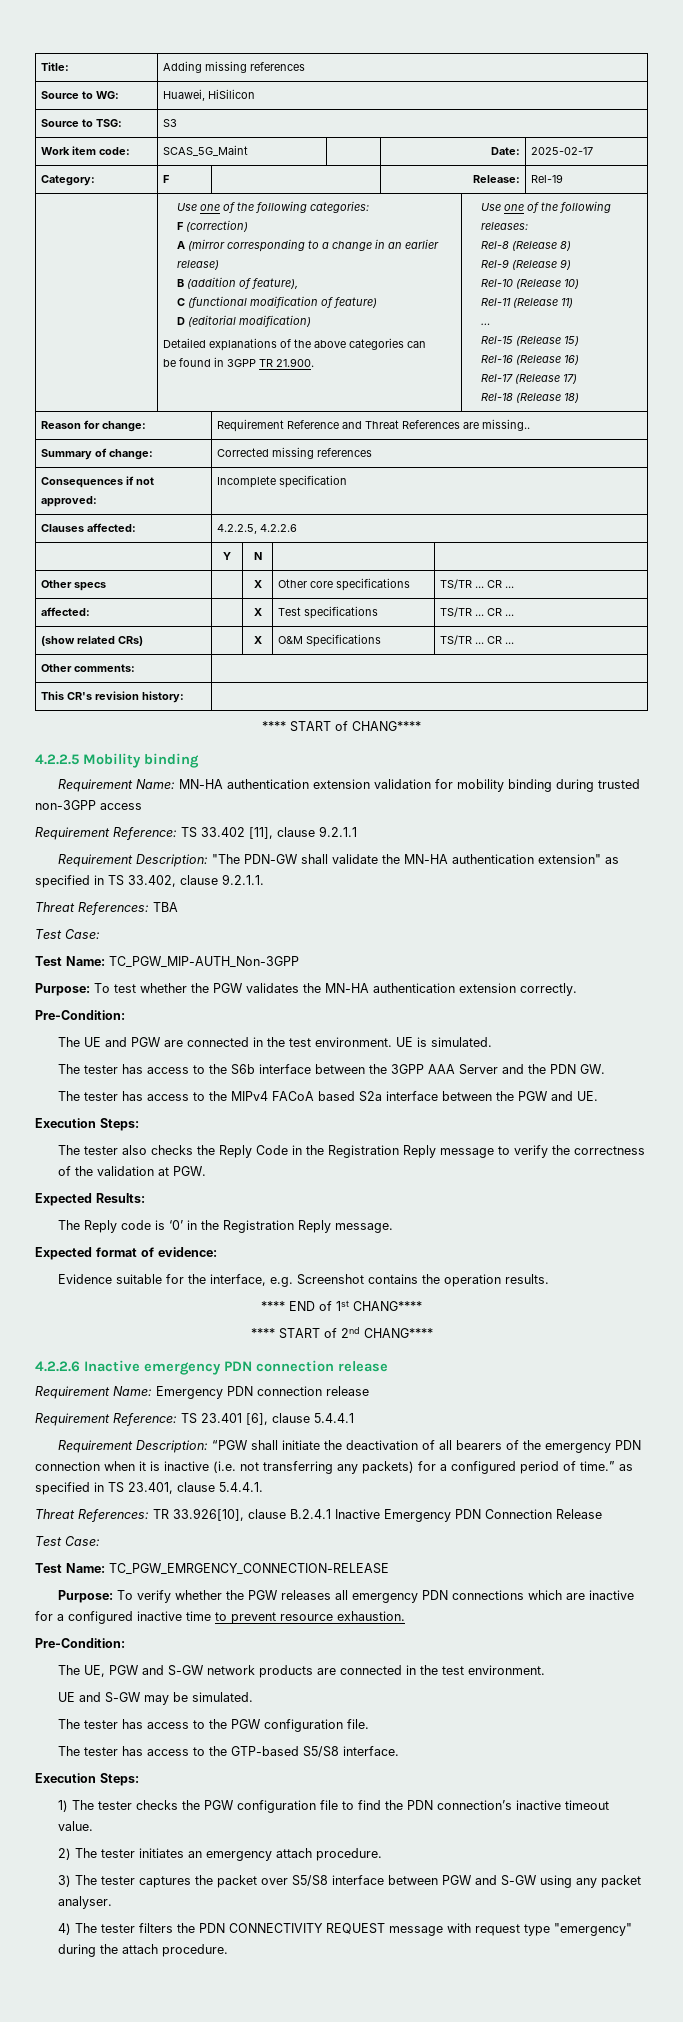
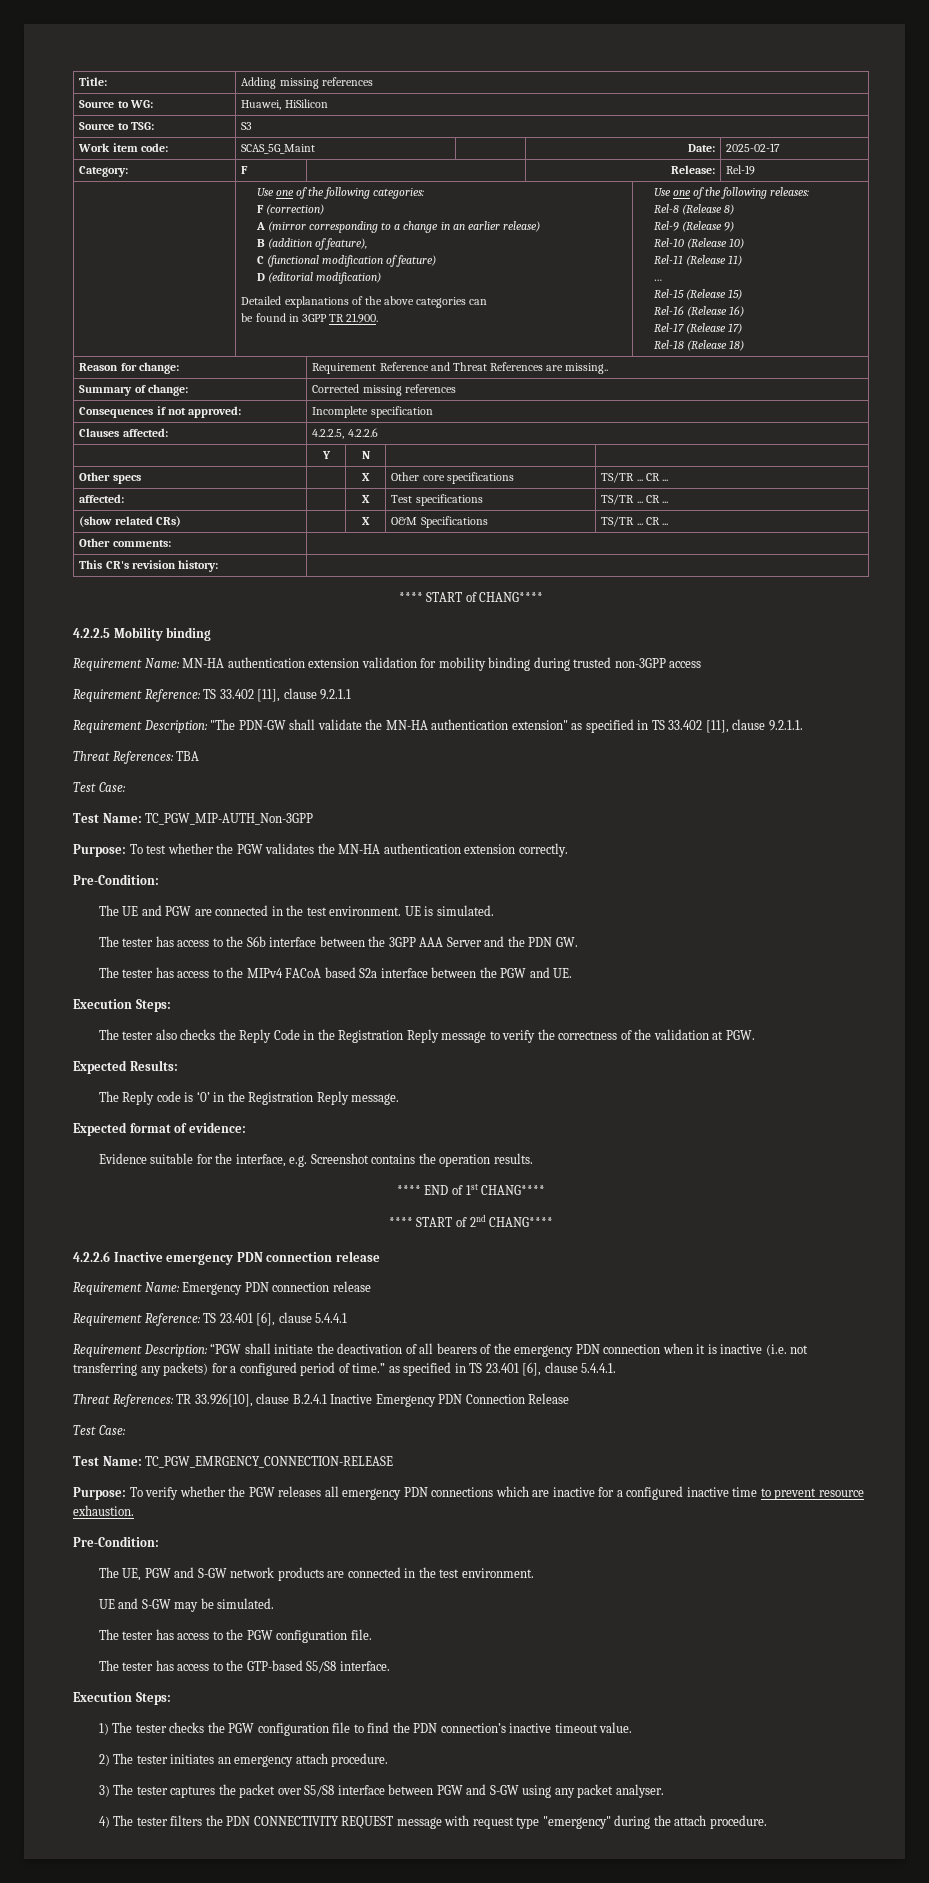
[128,875,176,887] 33.402, -> [668,720,729,733] 33.402 [11],
[128,1482,173,1494] 23.401, -> [485,1362,542,1376] 23.401 [6],

